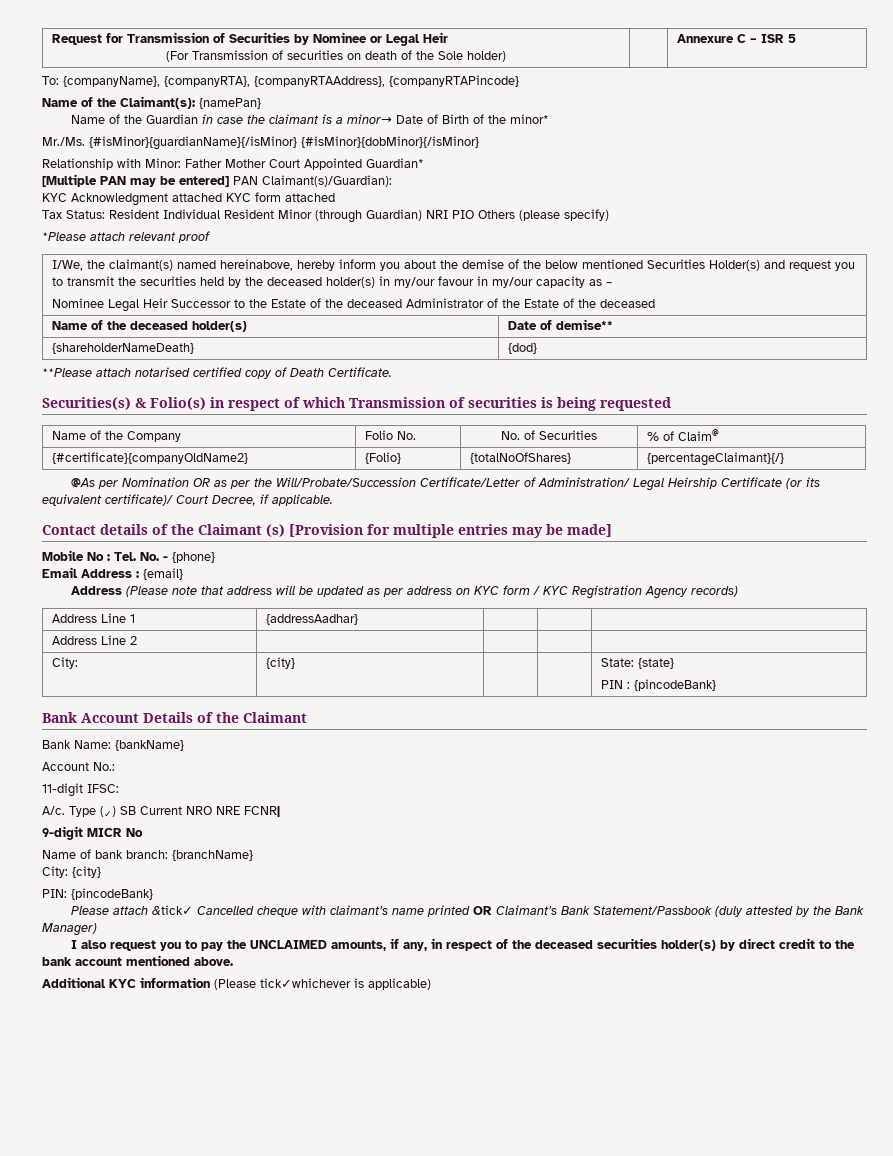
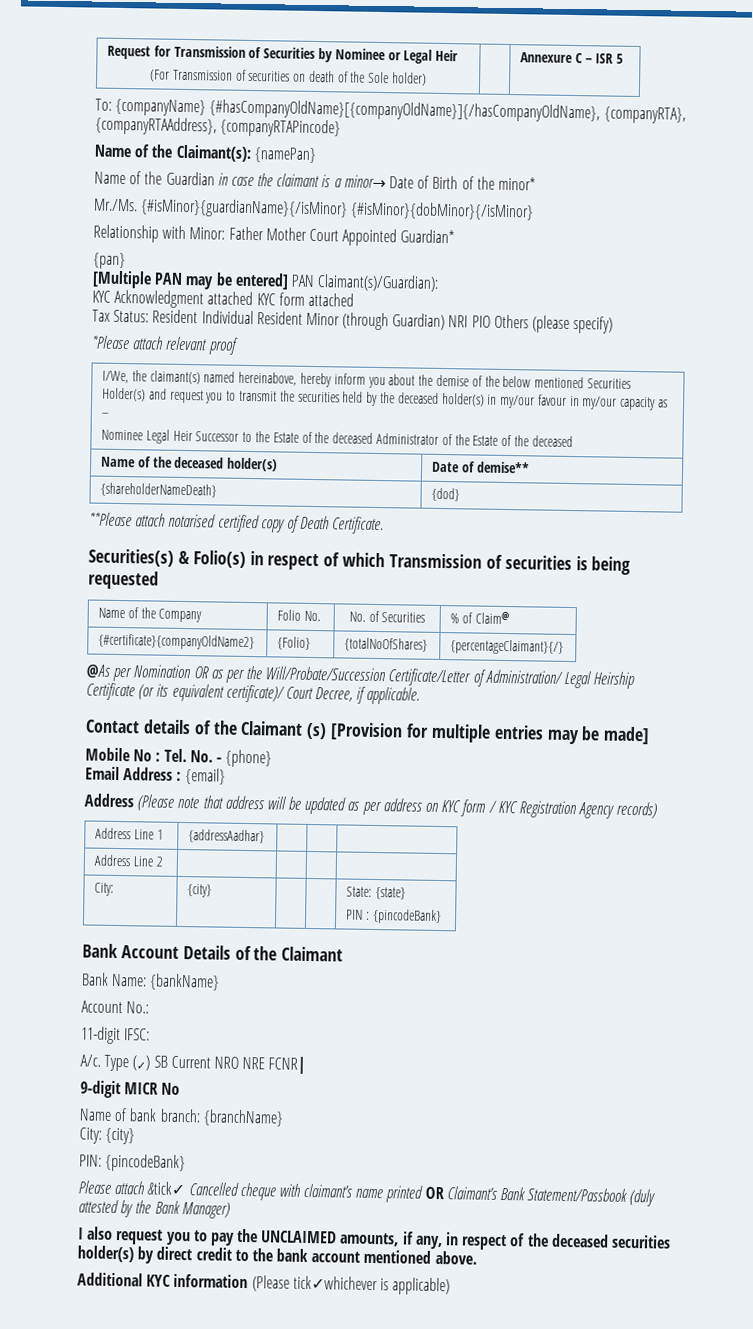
[63,76,160,87] {companyName}, -> [115,98,601,123] {companyName} {#hasCompanyOldName}[{companyOldName}]{/hasCompanyOldName},
(424, 163) none -> [93,252,126,270] // {pan}

